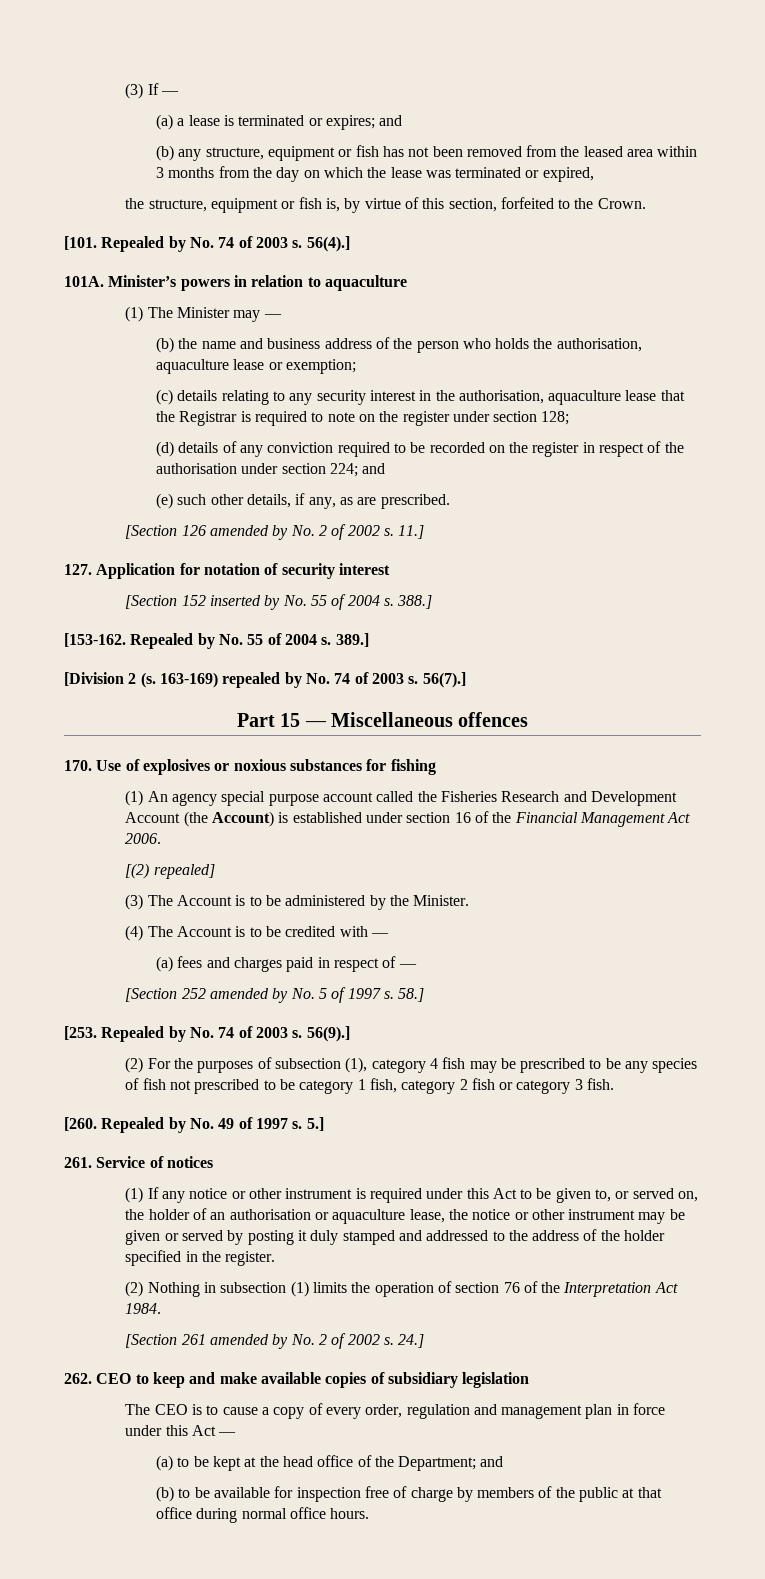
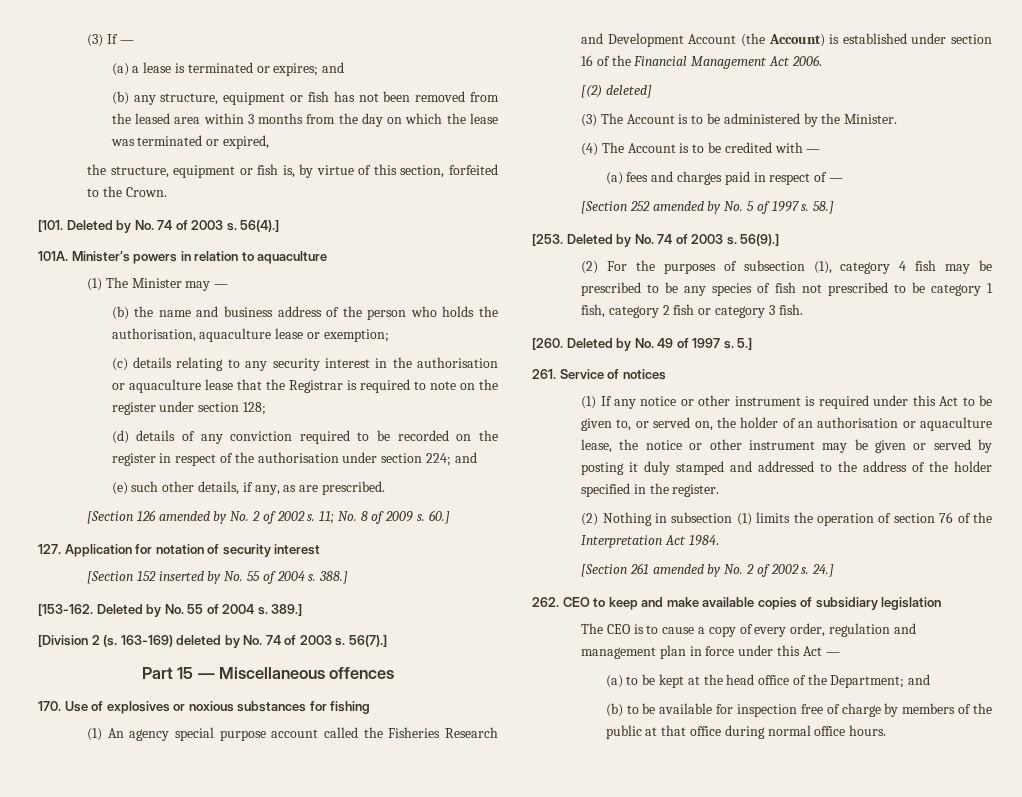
[101,236,165,252] Repealed -> [66,220,113,230] Deleted
[458,390,544,404] authorisation, -> [417,357,499,368] [111,383,125,390] authorisation or
[398,525,425,539] 11.] -> [319,510,450,524] 11; No. 8 of 2009 s. 60.]
[130,633,194,649] Repealed -> [96,604,143,614] Deleted
[222,672,281,688] repealed -> [176,635,222,645] deleted
[153,864,215,879] repealed] -> [605,85,652,98] deleted]
[101,1026,165,1042] Repealed -> [566,234,613,244] Deleted
[101,1117,165,1133] Repealed -> [566,338,613,348] Deleted

